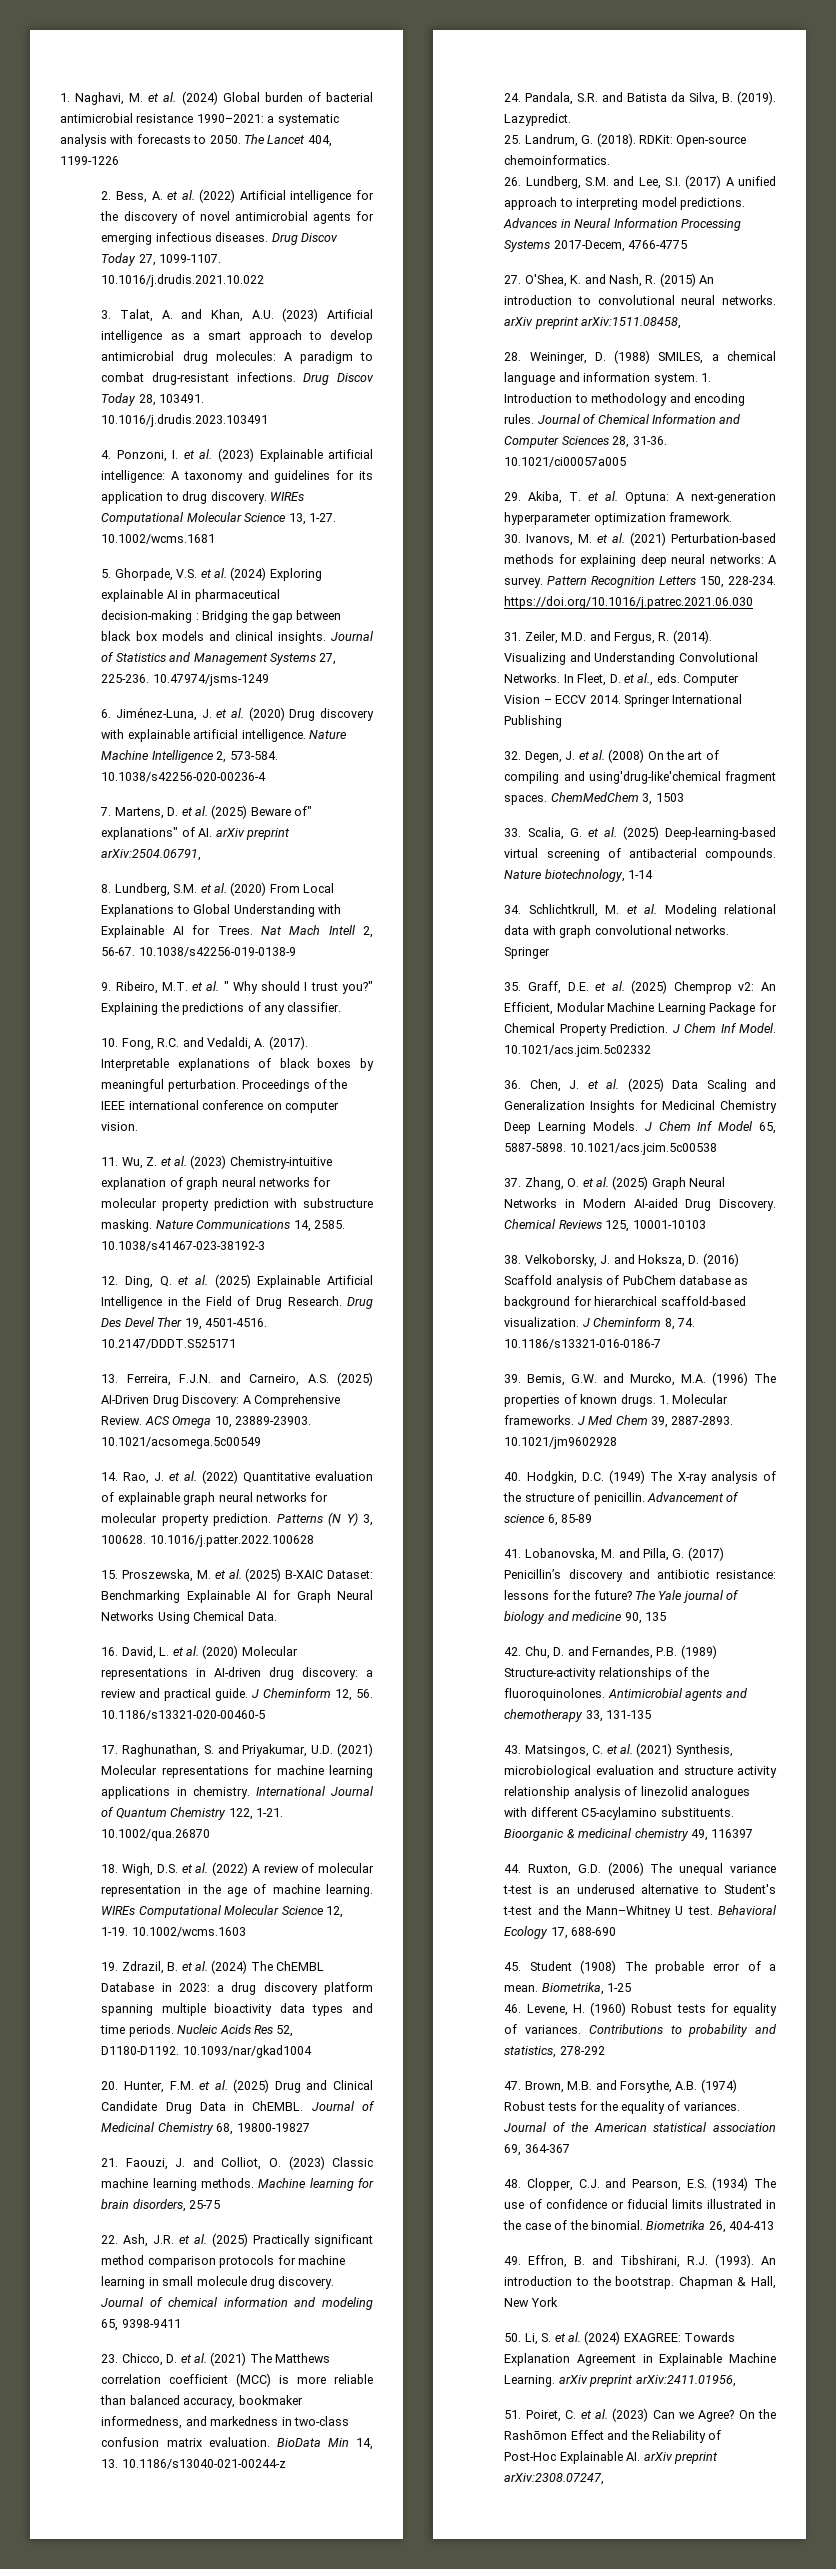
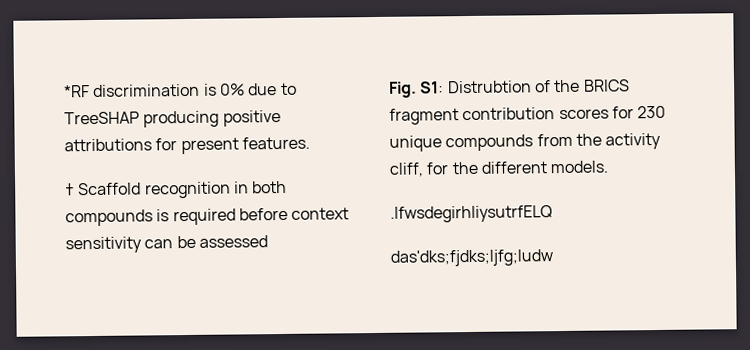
[60,91,373,105] [60,113,339,126] [60,134,332,147] [60,156,119,165] [101,189,374,203] [100,211,374,224] [101,232,338,245] [101,253,222,266] [101,274,265,287] [101,308,373,322] [101,330,373,343] [101,351,373,364] [101,372,374,385] [101,393,205,406] [101,414,269,427] [101,448,373,462] [101,470,373,483] [101,491,304,504] [101,512,336,525] [101,534,216,544] [101,567,322,581] [101,589,280,602] [101,610,342,623] [101,631,374,644] [101,652,337,665] [101,674,269,686] [101,707,375,721] [101,729,347,742] [101,750,278,763] [101,772,267,782] [100,805,313,819] [101,827,290,840] [101,849,202,861] [101,882,335,896] [101,904,341,917] [101,925,373,938] [101,947,296,957] [101,981,374,994] [101,1002,342,1015] [101,1036,308,1050] [101,1058,374,1071] [101,1079,347,1092] [101,1100,339,1113] [101,1122,139,1131] [101,1155,332,1169] [101,1177,332,1190] [101,1198,373,1211] [101,1219,345,1232] [101,1241,266,1251] [101,1274,373,1288] [101,1296,373,1309] [101,1317,267,1330] [101,1339,237,1349] [101,1372,373,1386] [101,1394,340,1407] [101,1416,311,1428] [101,1437,262,1449] [101,1470,374,1484] [101,1492,329,1505] [101,1512,374,1526] [101,1535,314,1547] [101,1568,374,1582] [101,1590,374,1603] [101,1611,277,1624] [101,1645,298,1659] [101,1667,373,1680] [101,1688,373,1701] [101,1710,266,1720] [101,1743,374,1757] [101,1765,373,1778] [101,1786,374,1799] [101,1807,283,1820] [101,1829,211,1841] [101,1862,374,1876] [101,1884,374,1897] [101,1905,343,1918] [101,1927,246,1937] [101,1960,325,1974] [101,1982,374,1995] [101,2003,373,2016] [100,2024,294,2037] [101,2045,312,2058] [101,2079,373,2093] [101,2101,376,2114] [101,2122,310,2135] [101,2156,373,2170] [101,2178,375,2191] [101,2199,221,2212] [101,2233,374,2247] [101,2255,345,2268] [101,2276,335,2289] [101,2297,373,2310] [101,2319,181,2331] [101,2352,331,2366] [101,2373,373,2387] [100,2395,303,2408] [101,2416,349,2429] [101,2437,374,2450] [101,2459,286,2469] [504,91,776,105] [504,113,572,126] [504,133,747,147] [504,155,611,165] [504,175,776,189] [504,197,745,210] [503,218,741,231] [504,240,688,252] [504,273,715,287] [504,295,776,305] [504,317,682,329] [504,350,776,364] [504,372,711,385] [504,393,745,406] [504,414,741,424] [504,436,667,448] [504,457,627,467] [504,491,776,504] [504,512,733,525] [504,532,776,546] [504,554,776,567] [504,576,776,588] [504,596,754,609] [504,630,712,644] [504,652,758,665] [504,673,740,686] [504,694,743,707] [504,715,563,728] [504,749,719,763] [504,771,776,784] [504,792,684,805] [504,826,776,840] [504,848,776,861] [504,869,654,882] [504,904,776,917] [504,925,729,938] [504,947,551,959] [504,980,776,994] [504,1002,777,1015] [504,1023,776,1036] [504,1045,652,1057] [504,1078,776,1092] [504,1100,777,1113] [504,1121,776,1134] [504,1143,717,1155] [504,1176,726,1190] [504,1198,776,1211] [504,1219,706,1232] [504,1253,739,1267] [504,1275,749,1288] [504,1296,746,1309] [504,1317,695,1330] [504,1339,662,1349] [504,1372,776,1386] [504,1394,729,1407] [504,1415,734,1428] [504,1437,618,1449] [504,1470,776,1484] [503,1492,740,1505] [504,1514,593,1526] [504,1547,724,1561] [504,1569,776,1582] [504,1590,740,1603] [504,1611,666,1624] [504,1645,717,1659] [504,1667,709,1680] [504,1688,747,1701] [504,1709,652,1722] [504,1743,733,1757] [504,1765,777,1778] [504,1786,750,1799] [504,1807,734,1820] [504,1828,754,1841] [504,1862,776,1876] [503,1884,776,1894] [503,1905,777,1918] [504,1926,617,1939] [504,1960,776,1974] [504,1982,632,1995] [504,2002,777,2016] [504,2024,776,2037] [504,2046,605,2058] [504,2079,737,2093] [504,2101,740,2114] [504,2122,776,2132] [504,2144,570,2156] [504,2177,776,2191] [504,2199,776,2209] [503,2220,775,2233] [504,2254,776,2268] [504,2276,776,2289] [504,2297,558,2307] [504,2331,736,2345] [504,2353,776,2366] [504,2375,736,2387] [504,2408,776,2422] [504,2430,722,2443] [504,2451,718,2464] [504,2473,605,2485] 1. Naghavi, M. et al. (2024) Global burden of bacterial antimicrobial resistance 1990–2021: a systematic analysis with forecasts to 2050. The Lancet 404, 1199-1226 // 2. Bess, A. et al. (2022) Artificial intelligence for the discovery of novel antimicrobial agents for emerging infectious diseases. Drug Discov Today 27, 1099-1107. 10.1016/j.drudis.2021.10.022 // 3. Talat, A. and Khan, A.U. (2023) Artificial intelligence as a smart approach to develop antimicrobial drug molecules: A paradigm to combat drug-resistant infections. Drug Discov Today 28, 103491. 10.1016/j.drudis.2023.103491 // 4. Ponzoni, I. et al. (2023) Explainable artificial intelligence: A taxonomy and guidelines for its application to drug discovery. WIREs Computational Molecular Science 13, 1-27. 10.1002/wcms.1681 // 5. Ghorpade, V.S. et al. (2024) Exploring explainable AI in pharmaceutical decision-making : Bridging the gap between black box models and clinical insights. Journal of Statistics and Management Systems 27, 225-236. 10.47974/jsms-1249 // 6. Jiménez-Luna, J. et al. (2020) Drug discovery with explainable artificial intelligence. Nature Machine Intelligence 2, 573-584. 10.1038/s42256-020-00236-4 // 7. Martens, D. et al. (2025) Beware of" explanations" of AI. arXiv preprint arXiv:2504.06791, // 8. Lundberg, S.M. et al. (2020) From Local Explanations to Global Understanding with Explainable AI for Trees. Nat Mach Intell 2, 56-67. 10.1038/s42256-019-0138-9 // 9. Ribeiro, M.T. et al. " Why should I trust you?" Explaining the predictions of any classifier. // 10. Fong, R.C. and Vedaldi, A. (2017). Interpretable explanations of black boxes by meaningful perturbation. Proceedings of the IEEE international conference on computer vision. // 11. Wu, Z. et al. (2023) Chemistry-intuitive explanation of graph neural networks for molecular property prediction with substructure masking. Nature Communications 14, 2585. 10.1038/s41467-023-38192-3 // 12. Ding, Q. et al. (2025) Explainable Artificial Intelligence in the Field of Drug Research. Drug Des Devel Ther 19, 4501-4516. 10.2147/DDDT.S525171 // 13. Ferreira, F.J.N. and Carneiro, A.S. (2025) AI-Driven Drug Discovery: A Comprehensive Review. ACS Omega 10, 23889-23903. 10.1021/acsomega.5c00549 // 14. Rao, J. et al. (2022) Quantitative evaluation of explainable graph neural networks for molecular property prediction. Patterns (N Y) 3, 100628. 10.1016/j.patter.2022.100628 // 15. Proszewska, M. et al. (2025) B-XAIC Dataset: Benchmarking Explainable AI for Graph Neural Networks Using Chemical Data. // 16. David, L. et al. (2020) Molecular representations in AI-driven drug discovery: a review and practical guide. J Cheminform 12, 56. 10.1186/s13321-020-00460-5 // 17. Raghunathan, S. and Priyakumar, U.D. (2021) Molecular representations for machine learning applications in chemistry. International Journal of Quantum Chemistry 122, 1-21. 10.1002/qua.26870 // 18. Wigh, D.S. et al. (2022) A review of molecular representation in the age of machine learning. WIREs Computational Molecular Science 12, 1-19. 10.1002/wcms.1603 // 19. Zdrazil, B. et al. (2024) The ChEMBL Database in 2023: a drug discovery platform spanning multiple bioactivity data types and time periods. Nucleic Acids Res 52, D1180-D1192. 10.1093/nar/gkad1004 // 20. Hunter, F.M. et al. (2025) Drug and Clinical Candidate Drug Data in ChEMBL. Journal of Medicinal Chemistry 68, 19800-19827 // 21. Faouzi, J. and Colliot, O. (2023) Classic machine learning methods. Machine learning for brain disorders, 25-75 // 22. Ash, J.R. et al. (2025) Practically significant method comparison protocols for machine learning in small molecule drug discovery. Journal of chemical information and modeling 65, 9398-9411 // 23. Chicco, D. et al. (2021) The Matthews correlation coefficient (MCC) is more reliable than balanced accuracy, bookmaker informedness, and markedness in two-class confusion matrix evaluation. BioData Min 14, 13. 10.1186/s13040-021-00244-z // 24. Pandala, S.R. and Batista da Silva, B. (2019). Lazypredict. // 25. Landrum, G. (2018). RDKit: Open-source chemoinformatics. // 26. Lundberg, S.M. and Lee, S.I. (2017) A unified approach to interpreting model predictions. Advances in Neural Information Processing Systems 2017-Decem, 4766-4775 // 27. O'Shea, K. and Nash, R. (2015) An introduction to convolutional neural networks. arXiv preprint arXiv:1511.08458, // 28. Weininger, D. (1988) SMILES, a chemical language and information system. 1. Introduction to methodology and encoding rules. Journal of Chemical Information and Computer Sciences 28, 31-36. 10.1021/ci00057a005 // 29. Akiba, T. et al. Optuna: A next-generation hyperparameter optimization framework. // 30. Ivanovs, M. et al. (2021) Perturbation-based methods for explaining deep neural networks: A survey. Pattern Recognition Letters 150, 228-234. https://doi.org/10.1016/j.patrec.2021.06.030 // 31. Zeiler, M.D. and Fergus, R. (2014). Visualizing and Understanding Convolutional Networks. In Fleet, D. et al., eds. Computer Vision – ECCV 2014. Springer International Publishing // 32. Degen, J. et al. (2008) On the art of compiling and using'drug-like'chemical fragment spaces. ChemMedChem 3, 1503 // 33. Scalia, G. et al. (2025) Deep-learning-based virtual screening of antibacterial compounds. Nature biotechnology, 1-14 // 34. Schlichtkrull, M. et al. Modeling relational data with graph convolutional networks. Springer // 35. Graff, D.E. et al. (2025) Chemprop v2: An Efficient, Modular Machine Learning Package for Chemical Property Prediction. J Chem Inf Model. 10.1021/acs.jcim.5c02332 // 36. Chen, J. et al. (2025) Data Scaling and Generalization Insights for Medicinal Chemistry Deep Learning Models. J Chem Inf Model 65, 5887-5898. 10.1021/acs.jcim.5c00538 // 37. Zhang, O. et al. (2025) Graph Neural Networks in Modern AI-aided Drug Discovery. Chemical Reviews 125, 10001-10103 // 38. Velkoborsky, J. and Hoksza, D. (2016) Scaffold analysis of PubChem database as background for hierarchical scaffold-based visualization. J Cheminform 8, 74. 10.1186/s13321-016-0186-7 // 39. Bemis, G.W. and Murcko, M.A. (1996) The properties of known drugs. 1. Molecular frameworks. J Med Chem 39, 2887-2893. 10.1021/jm9602928 // 40. Hodgkin, D.C. (1949) The X-ray analysis of the structure of penicillin. Advancement of science 6, 85-89 // 41. Lobanovska, M. and Pilla, G. (2017) Penicillin’s discovery and antibiotic resistance: lessons for the future? The Yale journal of biology and medicine 90, 135 // 42. Chu, D. and Fernandes, P.B. (1989) Structure-activity relationships of the fluoroquinolones. Antimicrobial agents and chemotherapy 33, 131-135 // 43. Matsingos, C. et al. (2021) Synthesis, microbiological evaluation and structure activity relationship analysis of linezolid analogues with different C5-acylamino substituents. Bioorganic & medicinal chemistry 49, 116397 // 44. Ruxton, G.D. (2006) The unequal variance t-test is an underused alternative to Student's t-test and the Mann–Whitney U test. Behavioral Ecology 17, 688-690 // 45. Student (1908) The probable error of a mean. Biometrika, 1-25 // 46. Levene, H. (1960) Robust tests for equality of variances. Contributions to probability and statistics, 278-292 // 47. Brown, M.B. and Forsythe, A.B. (1974) Robust tests for the equality of variances. Journal of the American statistical association 69, 364-367 // 48. Clopper, C.J. and Pearson, E.S. (1934) The use of confidence or fiducial limits illustrated in the case of the binomial. Biometrika 26, 404-413 // 49. Effron, B. and Tibshirani, R.J. (1993). An introduction to the bootstrap. Chapman & Hall, New York // 50. Li, S. et al. (2024) EXAGREE: Towards Explanation Agreement in Explainable Machine Learning. arXiv preprint arXiv:2411.01956, // 51. Poiret, C. et al. (2023) Can we Agree? On the Rashōmon Effect and the Reliability of Post-Hoc Explainable AI. arXiv preprint arXiv:2308.07247, -> [64,82,297,98] [64,110,281,128] [64,136,310,155] [65,180,288,199] [65,207,350,227] [65,235,268,254] [389,79,630,98] [389,105,667,125] [389,132,662,152] [389,160,609,177] [390,205,553,223] [390,249,553,267] *RF discrimination is 0% due to TreeSHAP producing positive attributions for present features. // † Scaffold recognition in both compounds is required before context sensitivity can be assessed // Fig. S1: Distrubtion of the BRICS fragment contribution scores for 230 unique compounds from the activity cliff, for the different models. // .lfwsdegirhliysutrfELQ // das'dks;fjdks;ljfg;ludw

